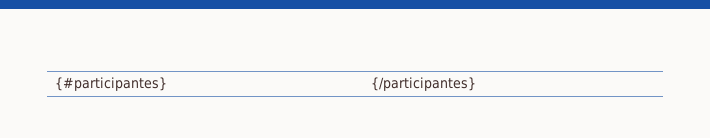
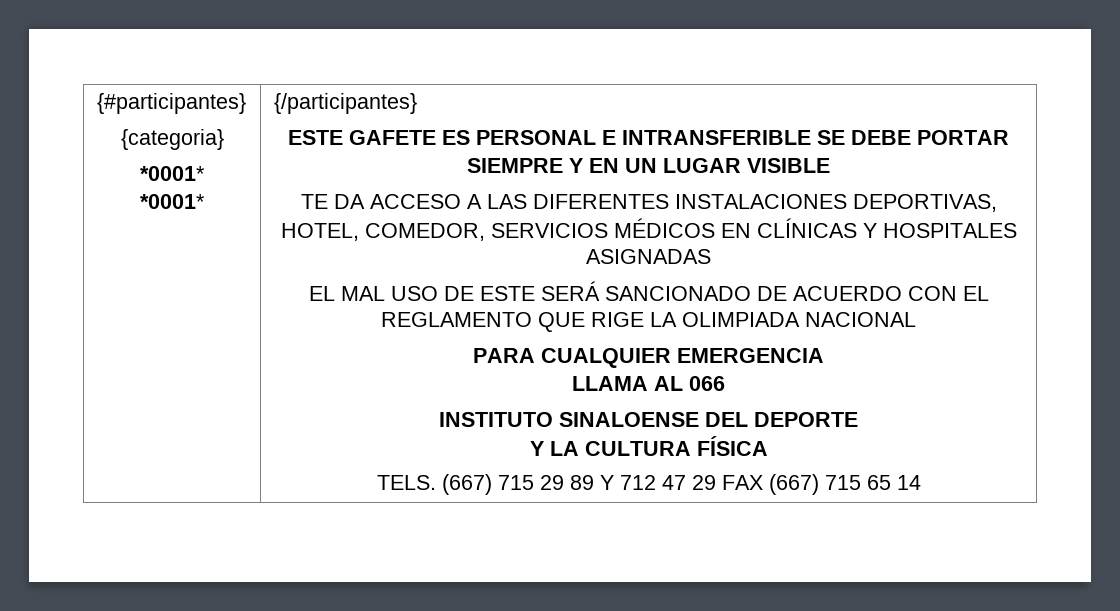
[371,77,477,91] | {/participantes} -> [120,129,224,150] [140,166,205,181] [140,194,205,209] [273,93,417,114] [288,130,1009,145] [467,158,830,173] [300,194,997,212] [280,218,1017,241] [586,249,711,264] [308,281,989,301] [381,312,916,332] [473,348,824,368] [572,376,725,391] [439,412,858,427] [529,436,768,456] [376,474,921,495] // {categoria} // *0001* // *0001* | {/participantes} // ESTE GAFETE ES PERSONAL E INTRANSFERIBLE SE DEBE PORTAR SIEMPRE Y EN UN LUGAR VISIBLE // TE DA ACCESO A LAS DIFERENTES INSTALACIONES DEPORTIVAS, HOTEL, COMEDOR, SERVICIOS MÉDICOS EN CLÍNICAS Y HOSPITALES ASIGNADAS // EL MAL USO DE ESTE SERÁ SANCIONADO DE ACUERDO CON EL REGLAMENTO QUE RIGE LA OLIMPIADA NACIONAL // PARA CUALQUIER EMERGENCIA // LLAMA AL 066 // INSTITUTO SINALOENSE DEL DEPORTE // Y LA CULTURA FÍSICA // TELS. (667) 715 29 89 Y 712 47 29 FAX (667) 715 65 14

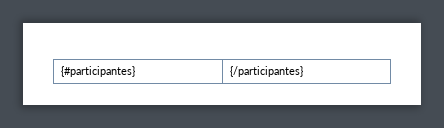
[120,129,224,150] [140,166,205,181] [140,194,205,209] [273,93,417,114] [288,130,1009,145] [467,158,830,173] [300,194,997,212] [280,218,1017,241] [586,249,711,264] [308,281,989,301] [381,312,916,332] [473,348,824,368] [572,376,725,391] [439,412,858,427] [529,436,768,456] [376,474,921,495] // {categoria} // *0001* // *0001* | {/participantes} // ESTE GAFETE ES PERSONAL E INTRANSFERIBLE SE DEBE PORTAR SIEMPRE Y EN UN LUGAR VISIBLE // TE DA ACCESO A LAS DIFERENTES INSTALACIONES DEPORTIVAS, HOTEL, COMEDOR, SERVICIOS MÉDICOS EN CLÍNICAS Y HOSPITALES ASIGNADAS // EL MAL USO DE ESTE SERÁ SANCIONADO DE ACUERDO CON EL REGLAMENTO QUE RIGE LA OLIMPIADA NACIONAL // PARA CUALQUIER EMERGENCIA // LLAMA AL 066 // INSTITUTO SINALOENSE DEL DEPORTE // Y LA CULTURA FÍSICA // TELS. (667) 715 29 89 Y 712 47 29 FAX (667) 715 65 14 -> [229,66,303,77] | {/participantes}

